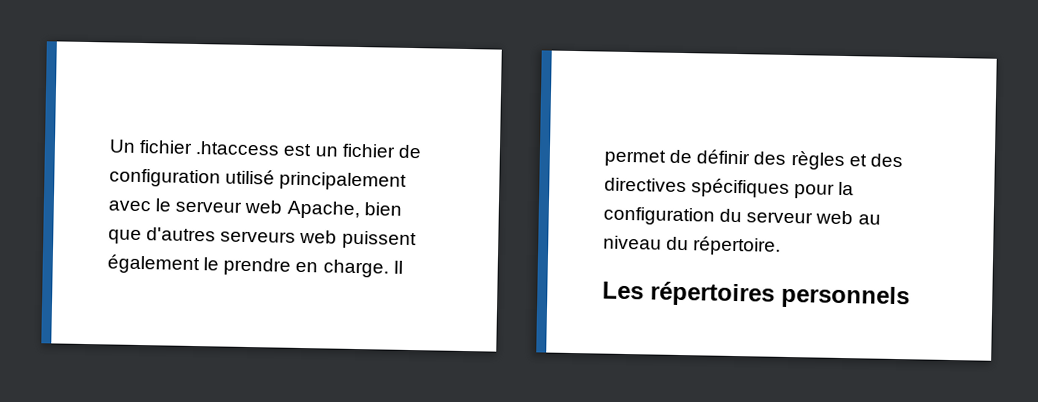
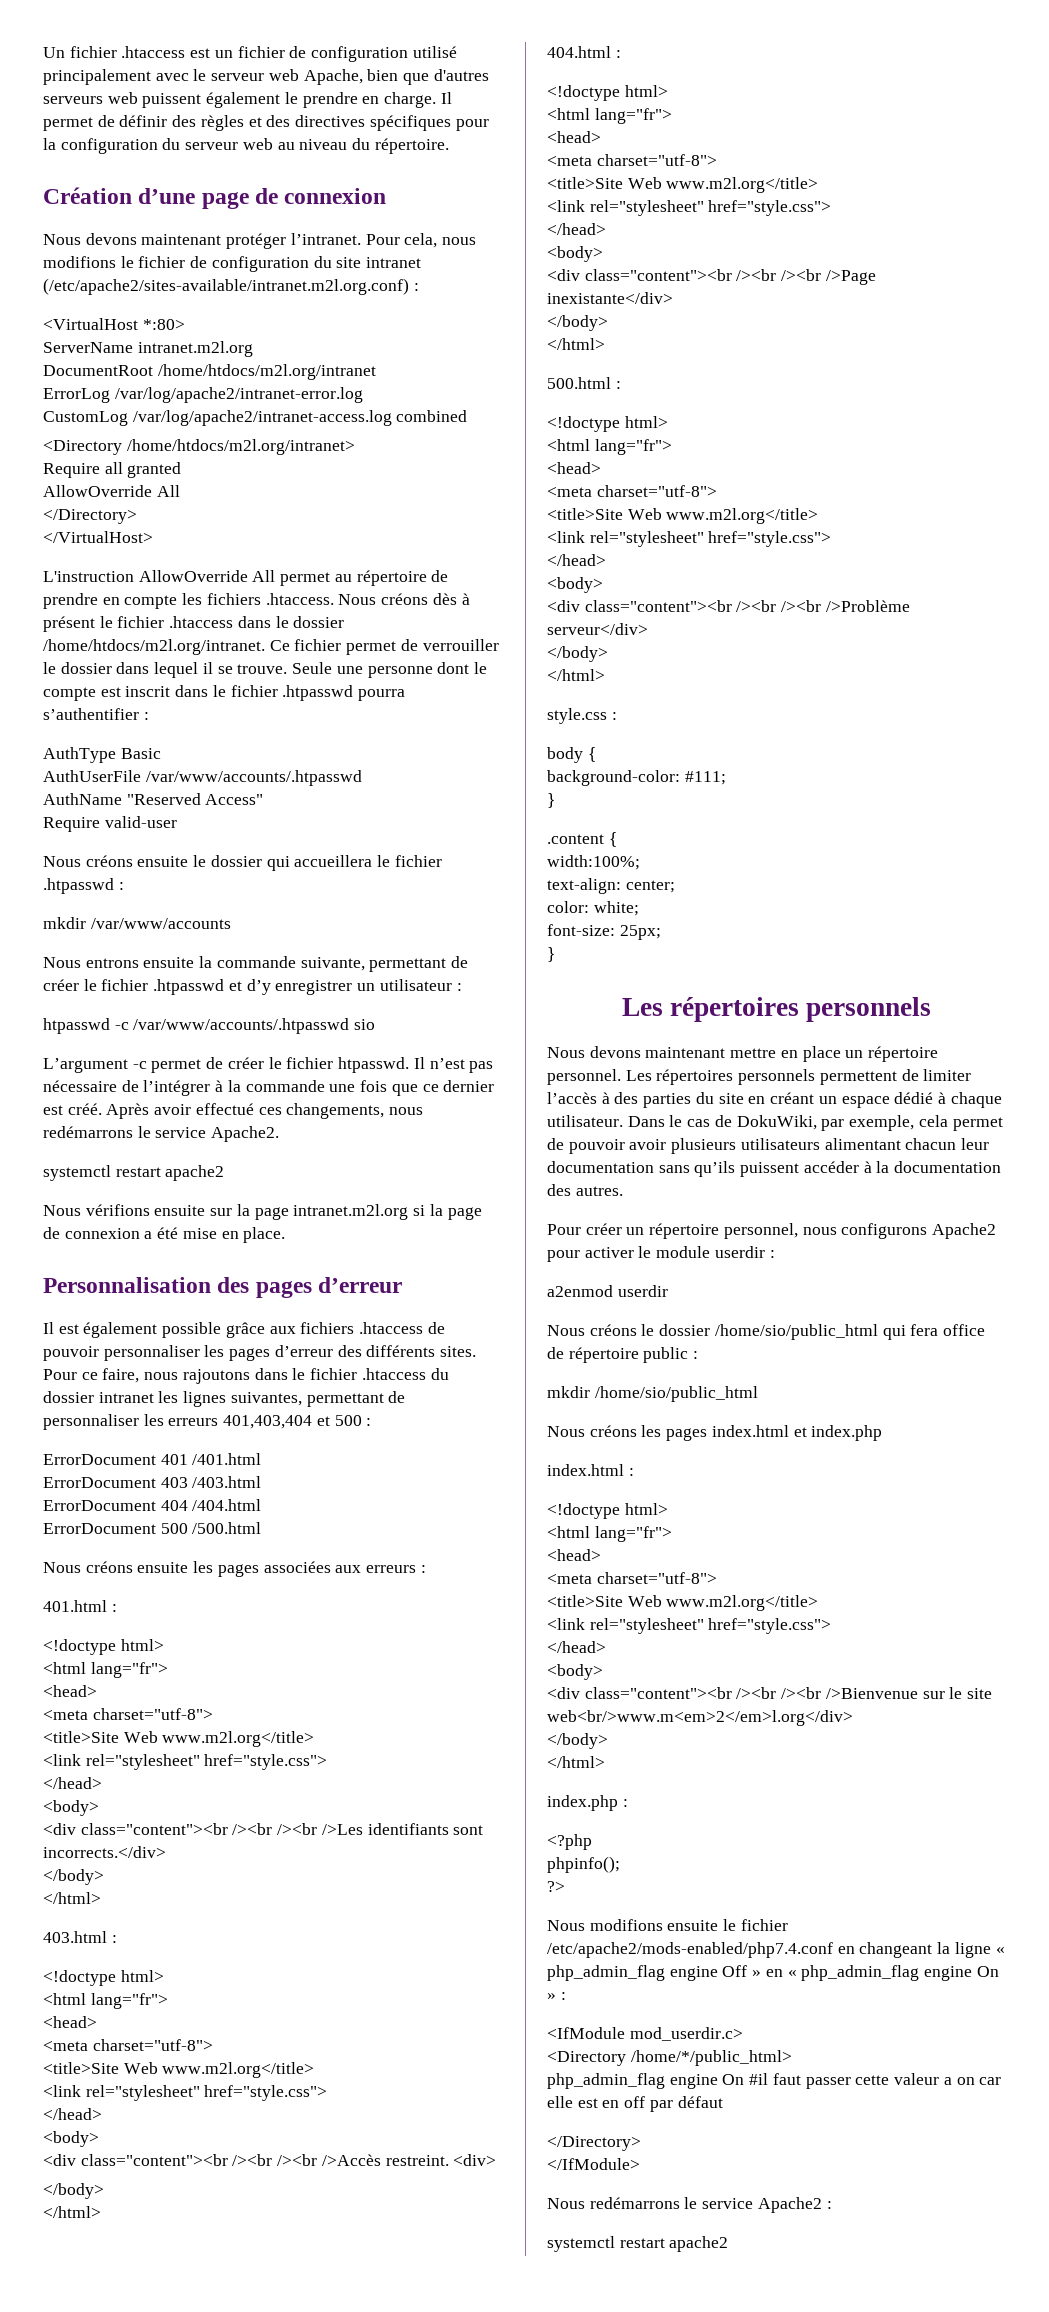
[602,281,910,310] Les répertoires personnels -> [43,187,387,209] [43,233,477,249] [43,256,422,272] [43,278,419,295] [43,318,185,330] [43,341,253,357] [43,364,376,380] [43,387,363,403] [43,410,468,426] [43,439,355,455] [43,462,182,478] [43,485,180,497] [43,509,137,524] [43,531,153,543] [43,570,449,586] [43,593,470,609] [43,616,345,632] [43,639,499,655] [43,662,487,678] [43,685,406,701] [43,708,149,720] [43,747,161,763] [43,770,362,786] [43,793,264,805] [43,816,177,832] [43,855,442,871] [43,878,124,894] [43,917,231,929] [43,956,469,972] [43,979,462,995] [43,1018,376,1034] [43,1057,494,1073] [43,1080,495,1096] [43,1103,424,1119] [43,1126,280,1142] [43,1165,225,1181] [43,1204,482,1220] [43,1227,286,1243] [43,1277,403,1298] [43,1322,445,1338] [43,1345,477,1361] [43,1368,449,1384] [43,1391,406,1407] [43,1414,372,1430] [43,1453,262,1465] [43,1476,262,1488] [43,1499,262,1511] [43,1522,262,1534] [43,1561,426,1577] [43,1600,117,1612] [43,1639,164,1655] [43,1662,168,1678] [43,1685,97,1697] [43,1708,213,1720] [43,1731,315,1747] [43,1754,328,1770] [43,1777,102,1789] [43,1800,99,1816] [43,1823,484,1835] [43,1846,166,1858] [43,1869,104,1885] [43,1892,101,1904] [43,1931,117,1943] [43,1970,164,1986] [43,1993,168,2009] [43,2016,97,2028] [43,2039,213,2051] [43,2062,315,2078] [43,2085,328,2101] [43,2108,102,2120] [43,2131,99,2147] [43,2154,497,2166] [43,2183,104,2199] [43,2206,101,2218] [547,46,621,58] [547,85,668,101] [547,108,672,124] [547,131,601,143] [547,154,717,166] [547,177,819,193] [547,200,832,216] [547,223,606,235] [547,246,603,262] [547,269,876,285] [547,292,673,304] [547,315,608,331] [547,338,605,350] [547,377,621,389] [547,416,668,432] [547,439,672,455] [547,462,601,474] [547,485,717,497] [547,508,819,524] [547,531,832,547] [547,554,606,566] [547,577,603,593] [547,600,910,612] [547,623,648,635] [547,646,608,662] [547,669,605,681] [547,708,617,724] [547,747,596,763] [547,770,726,786] [547,793,555,808] [547,832,617,847] [547,855,640,870] [547,878,675,894] [547,901,639,916] [547,924,661,940] [547,947,555,962] [621,997,932,1022] [547,1046,939,1062] [547,1069,972,1085] [547,1092,1002,1108] [547,1115,1003,1131] [547,1138,990,1154] [547,1161,1002,1177] [547,1184,623,1196] [547,1223,997,1239] [547,1246,775,1262] [547,1285,668,1297] [547,1324,986,1340] [547,1347,699,1363] [547,1386,758,1402] [547,1425,883,1441] [547,1464,634,1476] [547,1503,668,1519] [547,1526,672,1542] [547,1549,601,1561] [547,1572,717,1584] [547,1595,819,1611] [547,1618,832,1634] [547,1641,606,1653] [547,1664,603,1680] [547,1687,993,1699] [547,1710,853,1726] [547,1733,608,1749] [547,1756,605,1768] [547,1795,628,1811] [547,1834,592,1850] [547,1856,620,1873] [547,1881,565,1892] [547,1919,788,1931] [547,1942,1005,1958] [547,1965,999,1981] [547,1992,566,2000] [547,2027,743,2041] [547,2050,792,2066] [547,2073,1002,2089] [547,2096,723,2112] [547,2136,641,2151] [547,2158,640,2170] [547,2197,832,2213] [547,2236,729,2252] Création d’une page de connexion // Nous devons maintenant protéger l’intranet. Pour cela, nous modifions le fichier de configuration du site intranet (/etc/apache2/sites-available/intranet.m2l.org.conf) : // <VirtualHost *:80> // ServerName intranet.m2l.org // DocumentRoot /home/htdocs/m2l.org/intranet // ErrorLog /var/log/apache2/intranet-error.log // CustomLog /var/log/apache2/intranet-access.log combined // <Directory /home/htdocs/m2l.org/intranet> // Require all granted // AllowOverride All // </Directory> // </VirtualHost> // L'instruction AllowOverride All permet au répertoire de prendre en compte les fichiers .htaccess. Nous créons dès à présent le fichier .htaccess dans le dossier /home/htdocs/m2l.org/intranet. Ce fichier permet de verrouiller le dossier dans lequel il se trouve. Seule une personne dont le compte est inscrit dans le fichier .htpasswd pourra s’authentifier : // AuthType Basic // AuthUserFile /var/www/accounts/.htpasswd // AuthName "Reserved Access" // Require valid-user // Nous créons ensuite le dossier qui accueillera le fichier .htpasswd : // mkdir /var/www/accounts // Nous entrons ensuite la commande suivante, permettant de créer le fichier .htpasswd et d’y enregistrer un utilisateur : // htpasswd -c /var/www/accounts/.htpasswd sio // L’argument -c permet de créer le fichier htpasswd. Il n’est pas nécessaire de l’intégrer à la commande une fois que ce dernier est créé. Après avoir effectué ces changements, nous redémarrons le service Apache2. // systemctl restart apache2 // Nous vérifions ensuite sur la page intranet.m2l.org si la page de connexion a été mise en place. // Personnalisation des pages d’erreur // Il est également possible grâce aux fichiers .htaccess de pouvoir personnaliser les pages d’erreur des différents sites. Pour ce faire, nous rajoutons dans le fichier .htaccess du dossier intranet les lignes suivantes, permettant de personnaliser les erreurs 401,403,404 et 500 : // ErrorDocument 401 /401.html // ErrorDocument 403 /403.html // ErrorDocument 404 /404.html // ErrorDocument 500 /500.html // Nous créons ensuite les pages associées aux erreurs : // 401.html : // <!doctype html> // <html lang="fr"> // <head> // <meta charset="utf-8"> // <title>Site Web www.m2l.org</title> // <link rel="stylesheet" href="style.css"> // </head> // <body> // <div class="content"><br /><br /><br />Les identifiants sont incorrects.</div> // </body> // </html> // 403.html : // <!doctype html> // <html lang="fr"> // <head> // <meta charset="utf-8"> // <title>Site Web www.m2l.org</title> // <link rel="stylesheet" href="style.css"> // </head> // <body> // <div class="content"><br /><br /><br />Accès restreint. <div> // </body> // </html> // 404.html : // <!doctype html> // <html lang="fr"> // <head> // <meta charset="utf-8"> // <title>Site Web www.m2l.org</title> // <link rel="stylesheet" href="style.css"> // </head> // <body> // <div class="content"><br /><br /><br />Page inexistante</div> // </body> // </html> // 500.html : // <!doctype html> // <html lang="fr"> // <head> // <meta charset="utf-8"> // <title>Site Web www.m2l.org</title> // <link rel="stylesheet" href="style.css"> // </head> // <body> // <div class="content"><br /><br /><br />Problème serveur</div> // </body> // </html> // style.css : // body { // background-color: #111; // } // .content { // width:100%; // text-align: center; // color: white; // font-size: 25px; // } // Les répertoires personnels // Nous devons maintenant mettre en place un répertoire personnel. Les répertoires personnels permettent de limiter l’accès à des parties du site en créant un espace dédié à chaque utilisateur. Dans le cas de DokuWiki, par exemple, cela permet de pouvoir avoir plusieurs utilisateurs alimentant chacun leur documentation sans qu’ils puissent accéder à la documentation des autres. // Pour créer un répertoire personnel, nous configurons Apache2 pour activer le module userdir : // a2enmod userdir // Nous créons le dossier /home/sio/public_html qui fera office de répertoire public : // mkdir /home/sio/public_html // Nous créons les pages index.html et index.php // index.html : // <!doctype html> // <html lang="fr"> // <head> // <meta charset="utf-8"> // <title>Site Web www.m2l.org</title> // <link rel="stylesheet" href="style.css"> // </head> // <body> // <div class="content"><br /><br /><br />Bienvenue sur le site web<br/>www.m<em>2</em>l.org</div> // </body> // </html> // index.php : // <?php // phpinfo(); // ?> // Nous modifions ensuite le fichier /etc/apache2/mods-enabled/php7.4.conf en changeant la ligne « php_admin_flag engine Off » en « php_admin_flag engine On » : // <IfModule mod_userdir.c> // <Directory /home/*/public_html> // php_admin_flag engine On #il faut passer cette valeur a on car elle est en off par défaut // </Directory> // </IfModule> // Nous redémarrons le service Apache2 : // systemctl restart apache2

